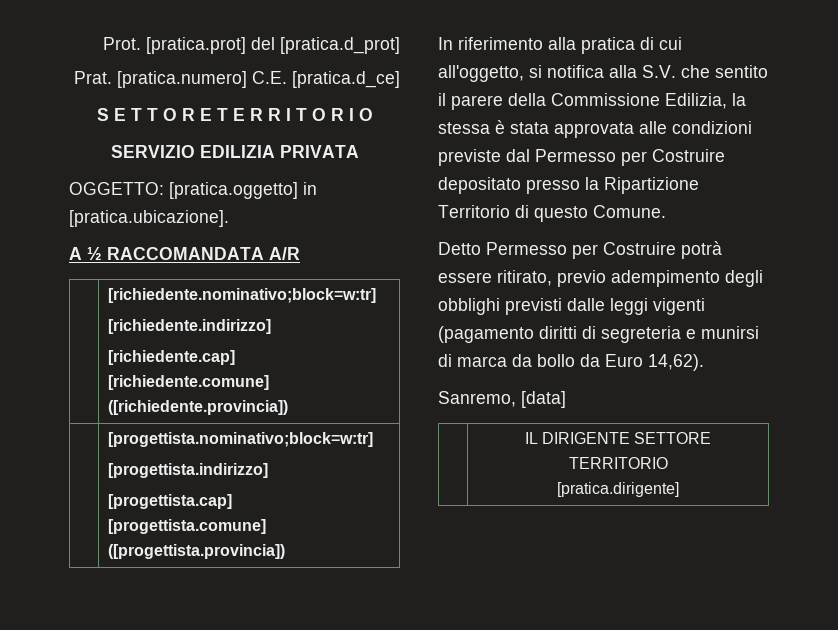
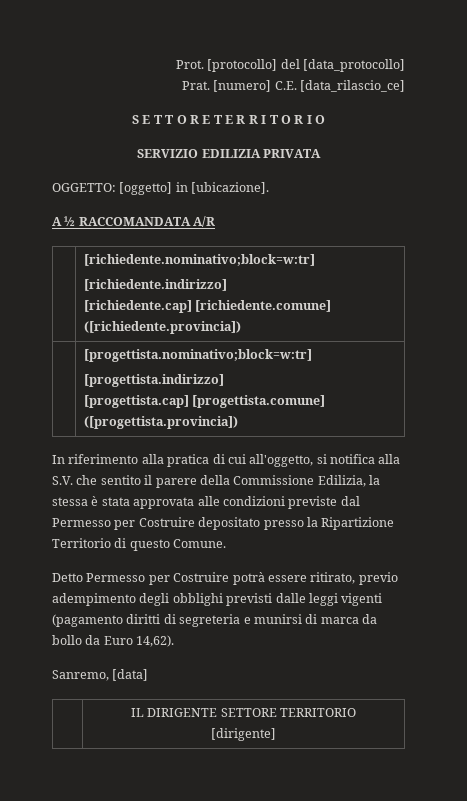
[146,37,400,54] [74,71,400,88] [pratica.prot] del [pratica.d_prot] // Prat. [pratica.numero] C.E. [pratica.d_ce] -> [207,59,405,72] [181,80,405,92] [protocollo] del [data_protocollo] // Prat. [numero] C.E. [data_rilascio_ce]
[169,182,317,199] [69,210,229,227] [pratica.oggetto] in [pratica.ubicazione]. -> [119,182,270,195] [oggetto] in [ubicazione].
[557,482,679,497] [pratica.dirigente] -> [211,728,276,741] [dirigente]

